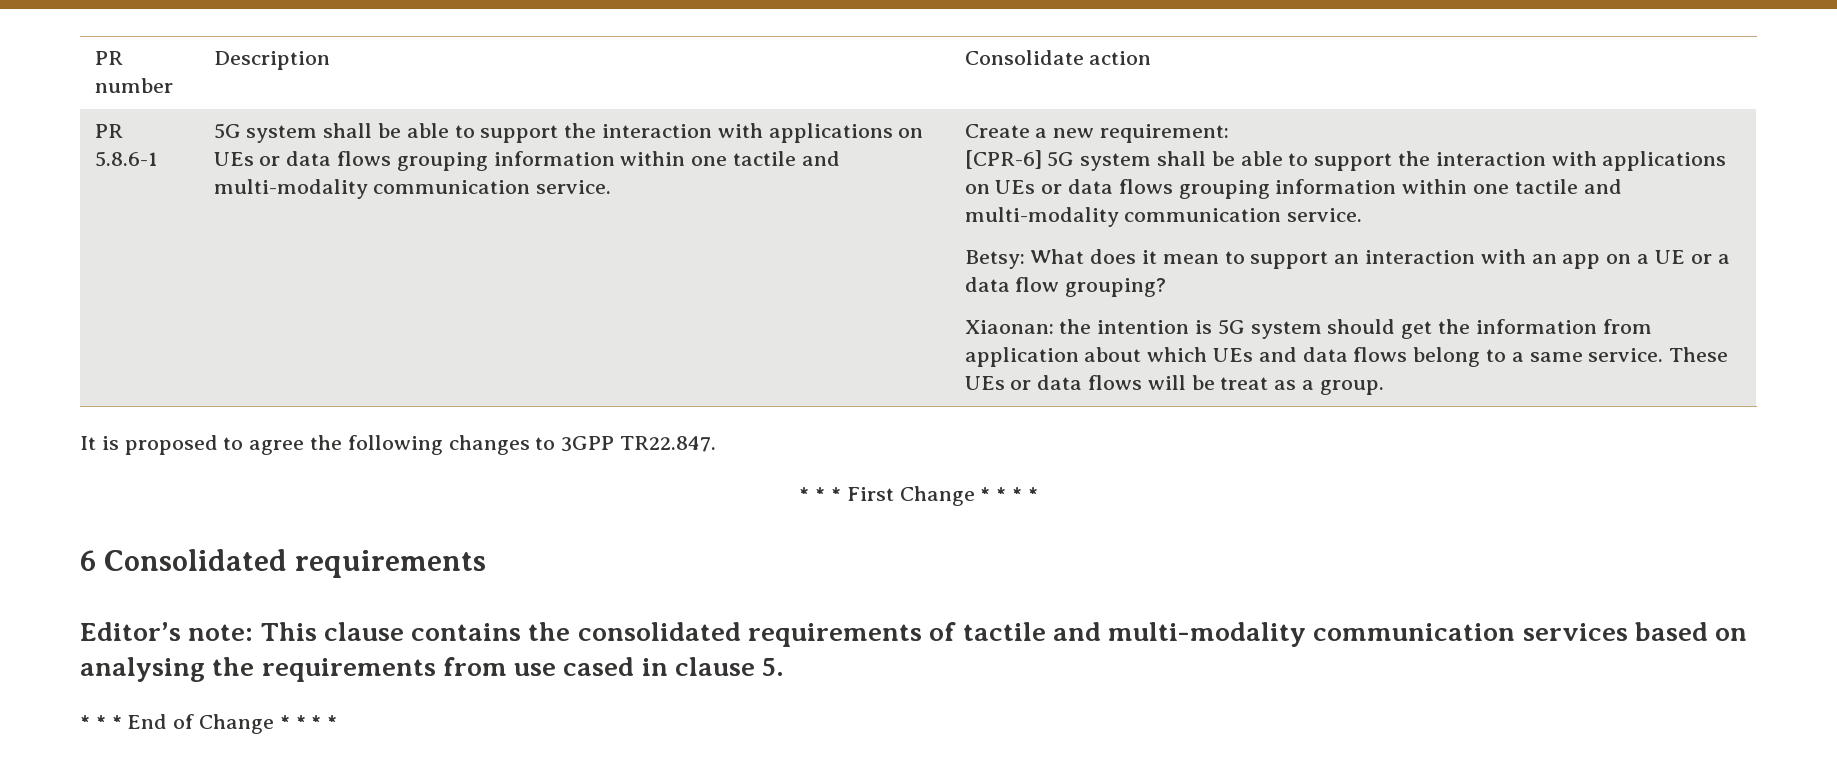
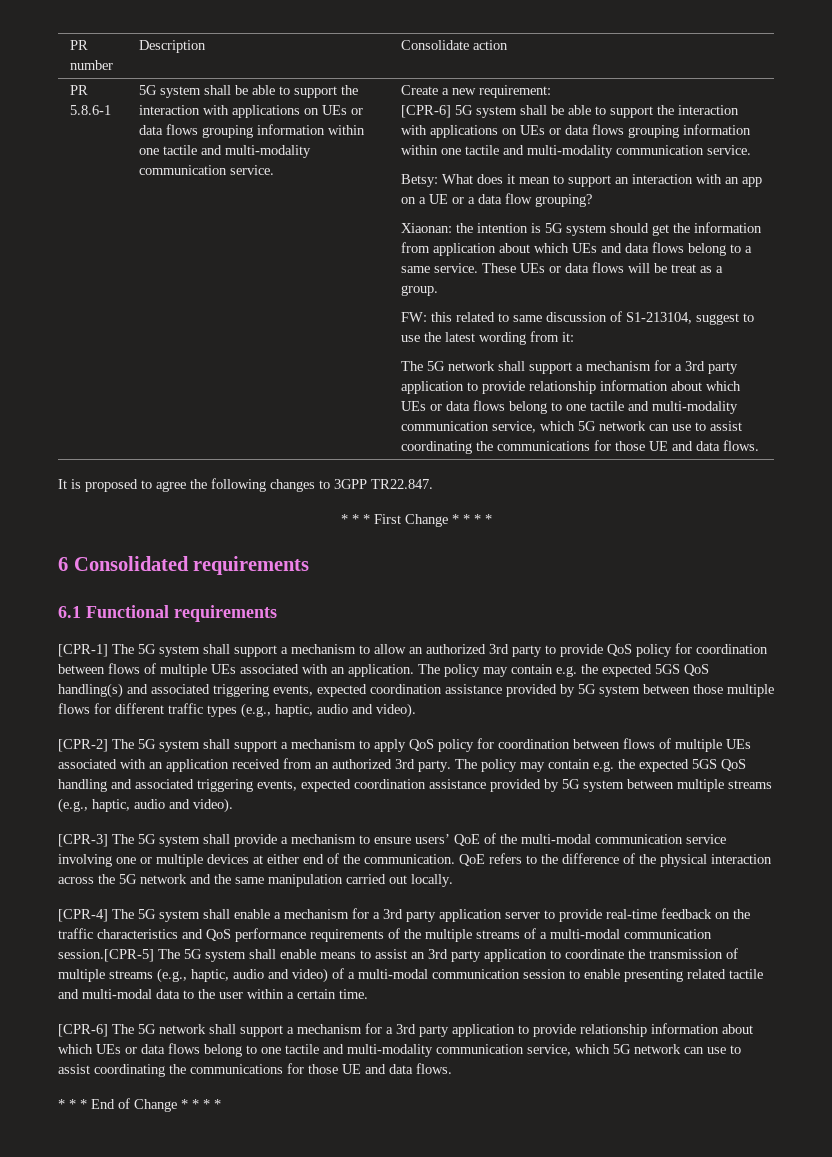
(1384, 387) none -> [400,311,754,325] [400,331,574,345] [400,360,738,374] [400,380,741,394] [400,400,738,414] [400,421,742,433] [400,440,759,454] // FW: this related to same discussion of S1-213104, suggest to use the latest wording from it: // The 5G network shall support a mechanism for a 3rd party application to provide relationship information about which UEs or data flows belong to one tactile and multi-modality communication service, which 5G network can use to assist coordinating the communications for those UE and data flows.
[80,622,1748,647] [80,657,785,682] Editor’s note: This clause contains the consolidated requirements of tactile and multi-modality communication services based on analysing the requirements from use cased in clause 5. -> [58,605,277,622] [58,643,768,657] [58,663,709,677] [58,683,774,698] [58,703,416,718] [58,738,751,752] [58,758,746,772] [58,779,772,792] [58,798,233,813] [58,833,726,847] [58,853,772,867] [58,874,453,887] [58,908,750,922] [58,928,712,942] [58,948,738,962] [58,968,763,983] [58,989,368,999] [58,1023,753,1037] [58,1043,741,1057] [58,1063,452,1077] 6.1 Functional requirements // [CPR-1] The 5G system shall support a mechanism to allow an authorized 3rd party to provide QoS policy for coordination between flows of multiple UEs associated with an application. The policy may contain e.g. the expected 5GS QoS handling(s) and associated triggering events, expected coordination assistance provided by 5G system between those multiple flows for different traffic types (e.g., haptic, audio and video). // [CPR-2] The 5G system shall support a mechanism to apply QoS policy for coordination between flows of multiple UEs associated with an application received from an authorized 3rd party. The policy may contain e.g. the expected 5GS QoS handling and associated triggering events, expected coordination assistance provided by 5G system between multiple streams (e.g., haptic, audio and video). // [CPR-3] The 5G system shall provide a mechanism to ensure users’ QoE of the multi-modal communication service involving one or multiple devices at either end of the communication. QoE refers to the difference of the physical interaction across the 5G network and the same manipulation carried out locally. // [CPR-4] The 5G system shall enable a mechanism for a 3rd party application server to provide real-time feedback on the traffic characteristics and QoS performance requirements of the multiple streams of a multi-modal communication session.[CPR-5] The 5G system shall enable means to assist an 3rd party application to coordinate the transmission of multiple streams (e.g., haptic, audio and video) of a multi-modal communication session to enable presenting related tactile and multi-modal data to the user within a certain time. // [CPR-6] The 5G network shall support a mechanism for a 3rd party application to provide relationship information about which UEs or data flows belong to one tactile and multi-modality communication service, which 5G network can use to assist coordinating the communications for those UE and data flows.

